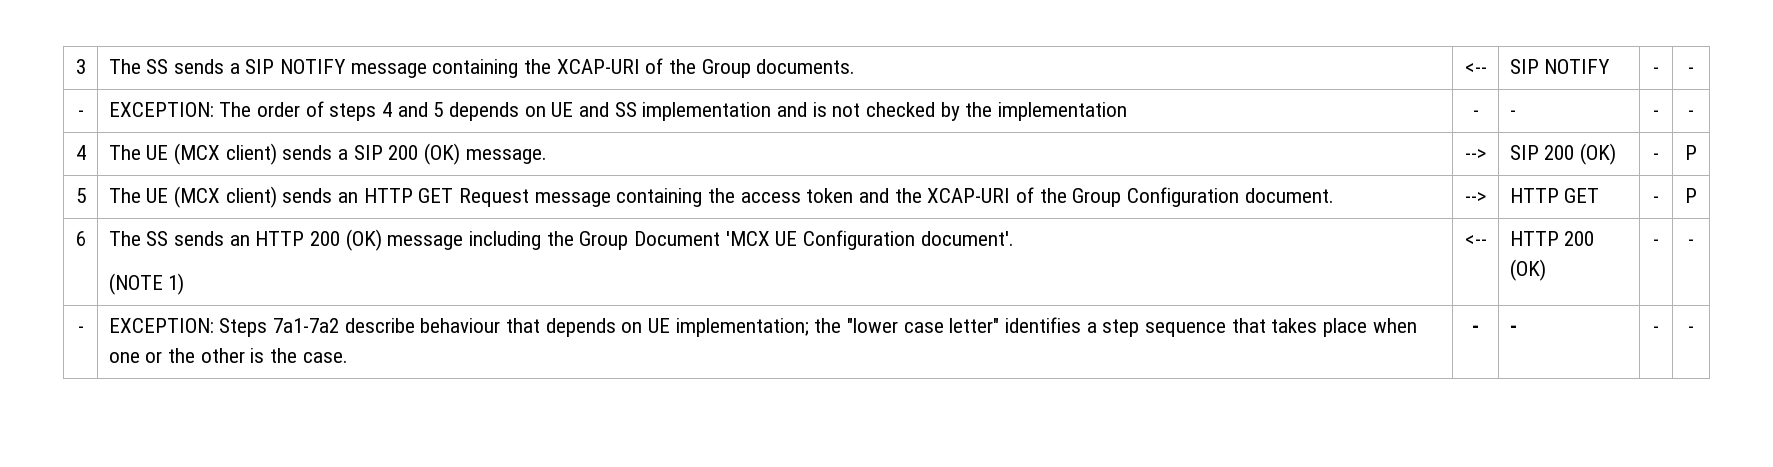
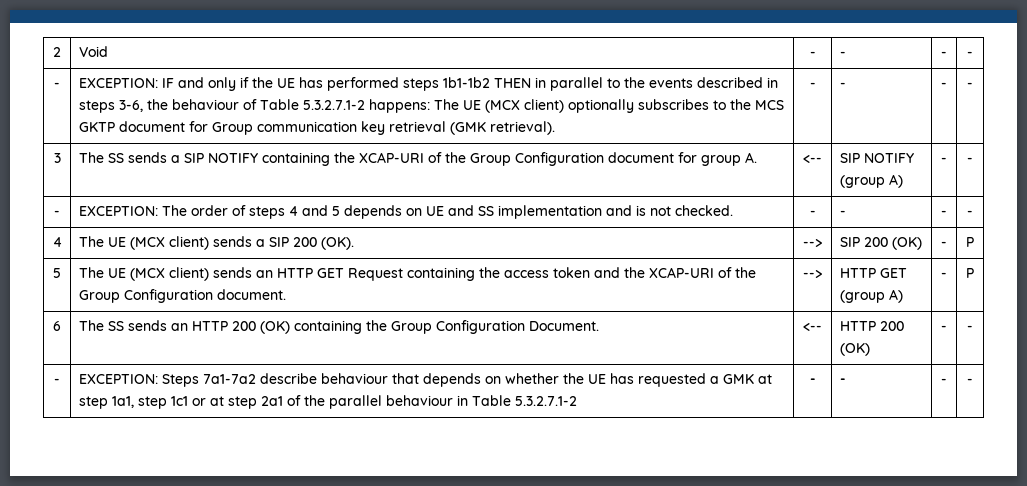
(75, 66) none -> [53,47,61,57] [78,46,108,57] [809,51,816,57] [839,51,846,57] [941,51,947,57] [967,51,973,57] [54,82,60,88] [78,77,778,91] [78,99,784,113] [78,121,555,135] [809,82,816,88] [839,82,846,88] [941,82,947,88] [967,82,973,88] 2 | Void | - | - | - | - // - | EXCEPTION: IF and only if the UE has performed steps 1b1-1b2 THEN in parallel to the events described in steps 3-6, the behaviour of Table 5.3.2.7.1-2 happens: The UE (MCX client) optionally subscribes to the MCS GKTP document for Group communication key retrieval (GMK retrieval). | - | - | - | - //
[350,63,427,78] message -> (258, 158) none
[756,59,856,74] documents. -> [514,152,757,166] Configuration document for group A.
(1611, 66) none -> [839,174,903,188] (group A)
[865,102,1127,121] checked by the implementation -> [674,205,733,216] checked.
[423,143,547,165] (OK) message. -> [320,237,354,250] (OK).
[534,192,611,207] message -> (403, 274) none
(1600, 195) none -> [839,289,903,303] (group A)
[387,230,1014,250] [108,273,185,295] message including the Group Document 'MCX UE Configuration document'. // (NOTE 1) -> [293,320,599,334] containing the Group Configuration Document.
[647,317,1417,337] [108,348,348,363] UE implementation; the "lower case letter" identifies a step sequence that takes place when one or the other is the case. -> [504,373,772,387] [78,395,577,409] whether the UE has requested a GMK at step 1a1, step 1c1 or at step 2a1 of the parallel behaviour in Table 5.3.2.7.1-2

